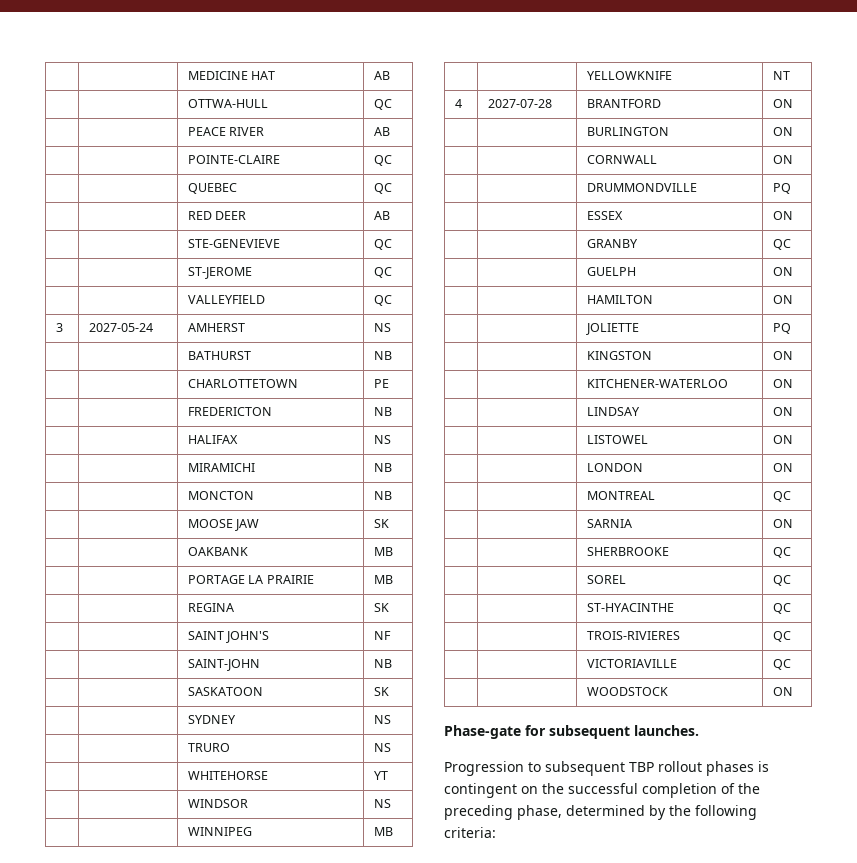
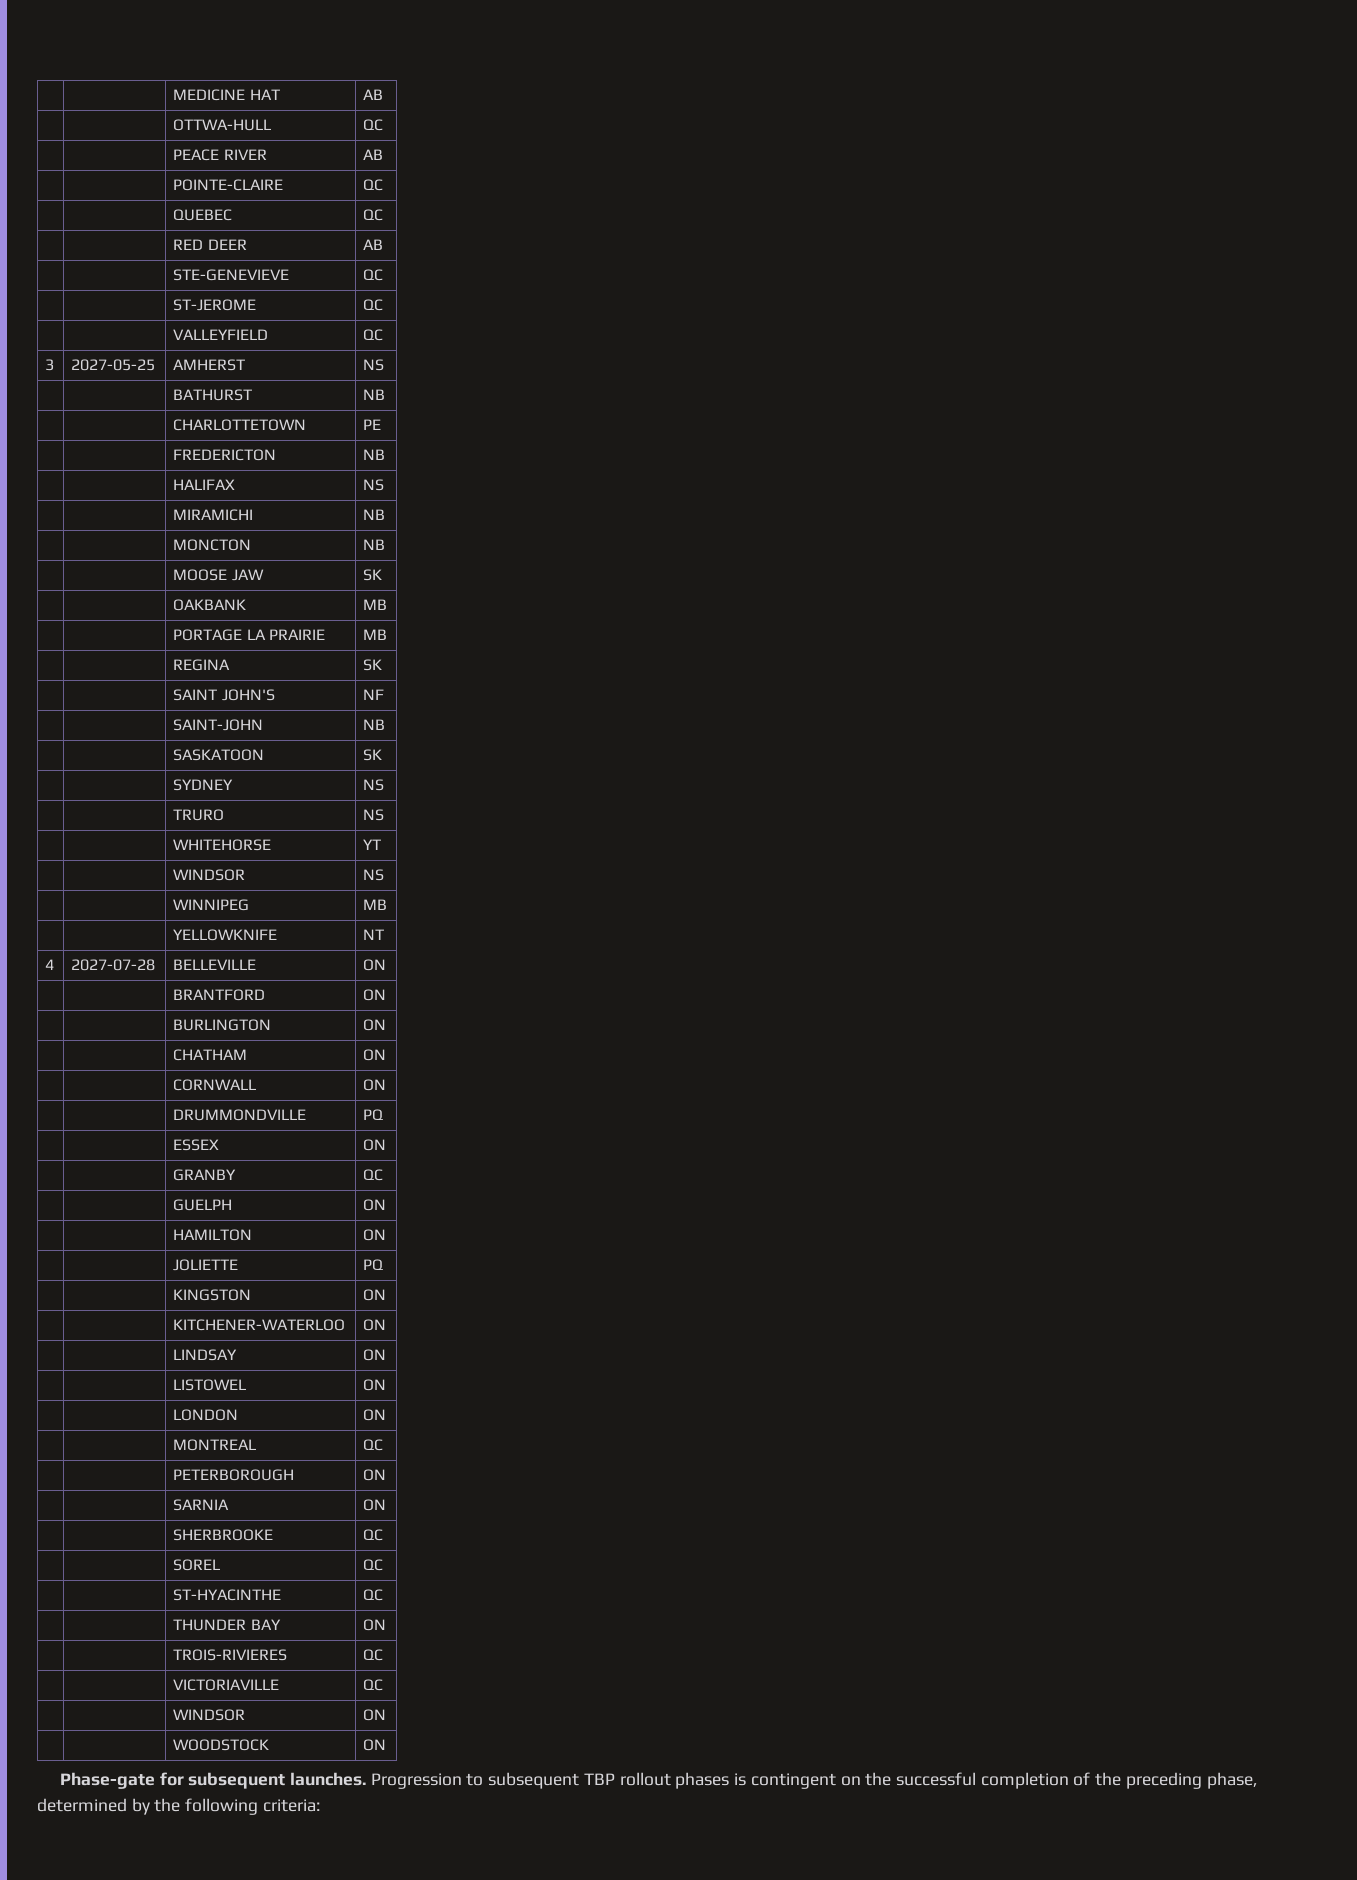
[88,323,153,332] 2027-05-24 -> [71,359,156,371] 2027-05-25
(552, 103) none -> [173,959,257,970] [363,959,387,971] | BELLEVILLE | ON // |
(793, 131) none -> [173,1049,248,1061] [363,1049,387,1061] // | | CHATHAM | ON
(791, 496) none -> [173,1469,295,1481] [363,1469,387,1481] // | | PETERBOROUGH | ON
(791, 608) none -> [173,1619,281,1631] [363,1619,387,1631] // | | THUNDER BAY | ON
(791, 664) none -> [173,1709,246,1721] [363,1709,387,1721] // | | WINDSOR | ON
(699, 730) // -> (367, 1779) none

